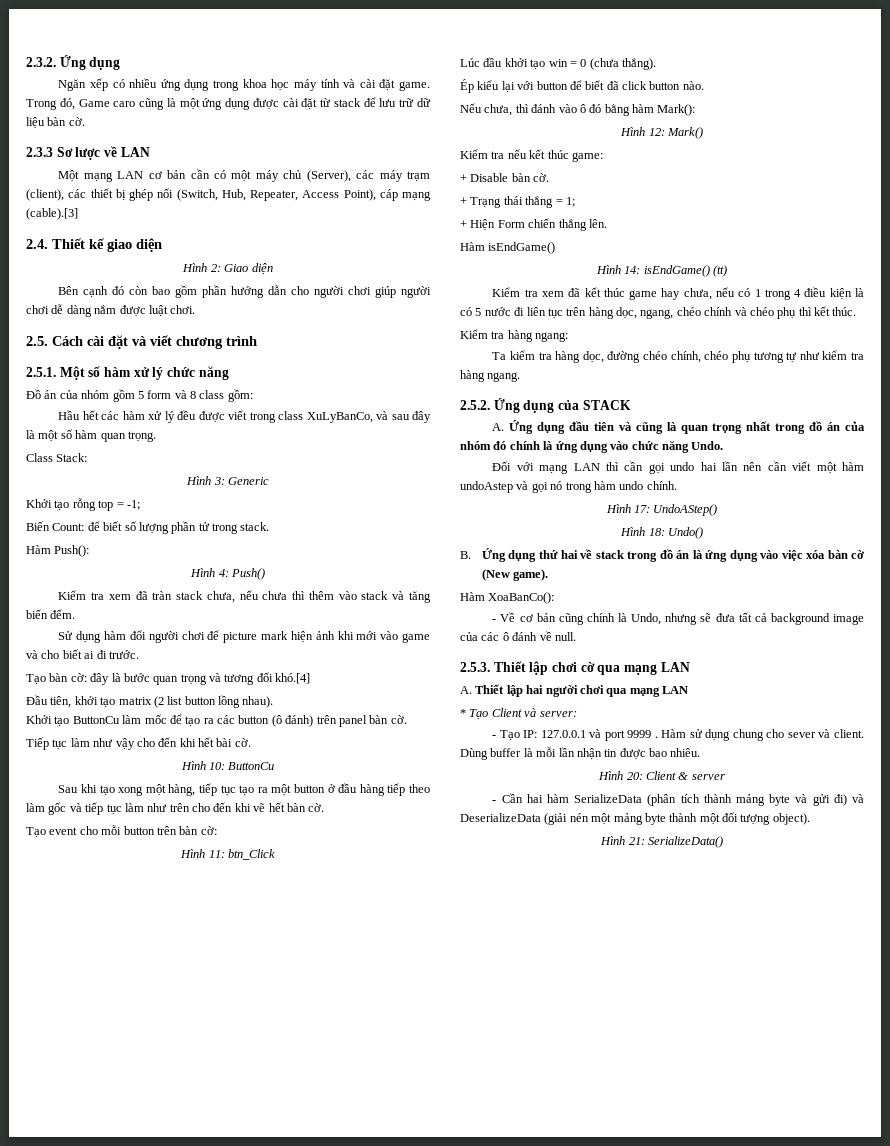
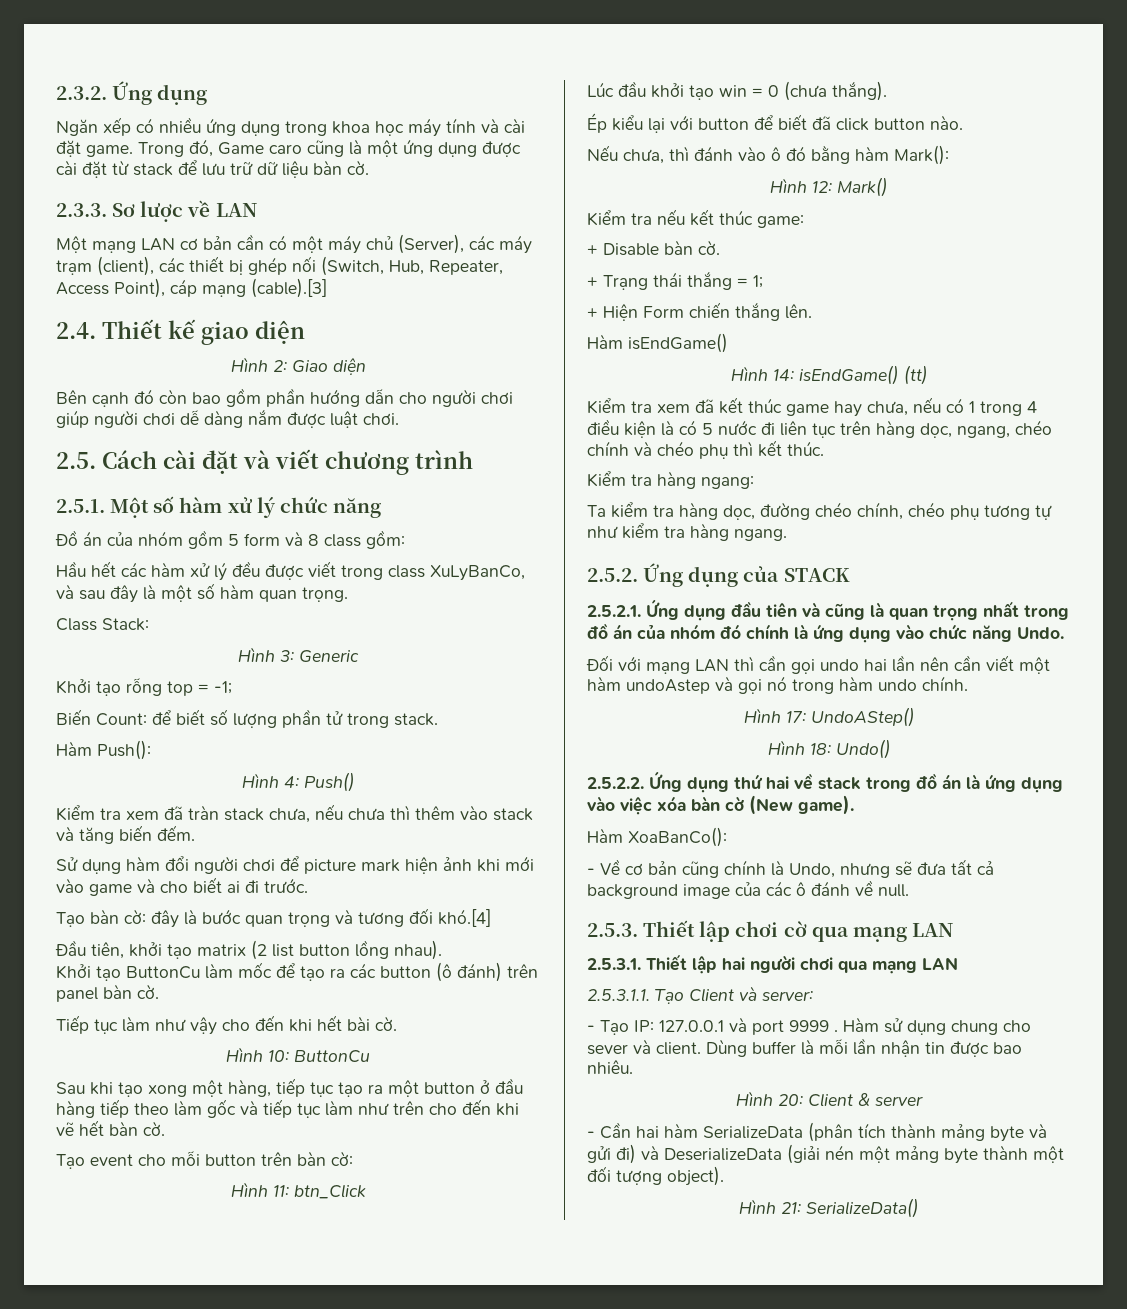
[26,147,53,157] 2.3.3 -> [56,203,107,217] 2.3.3.
[492,423,505,431] A. -> [587,605,641,617] 2.5.2.1.
[460,551,471,559] B. -> [587,777,644,789] 2.5.2.2.
[460,686,472,694] A. -> [587,958,641,970] 2.5.3.1.
[460,709,466,717] * -> [587,989,650,1001] 2.5.3.1.1.

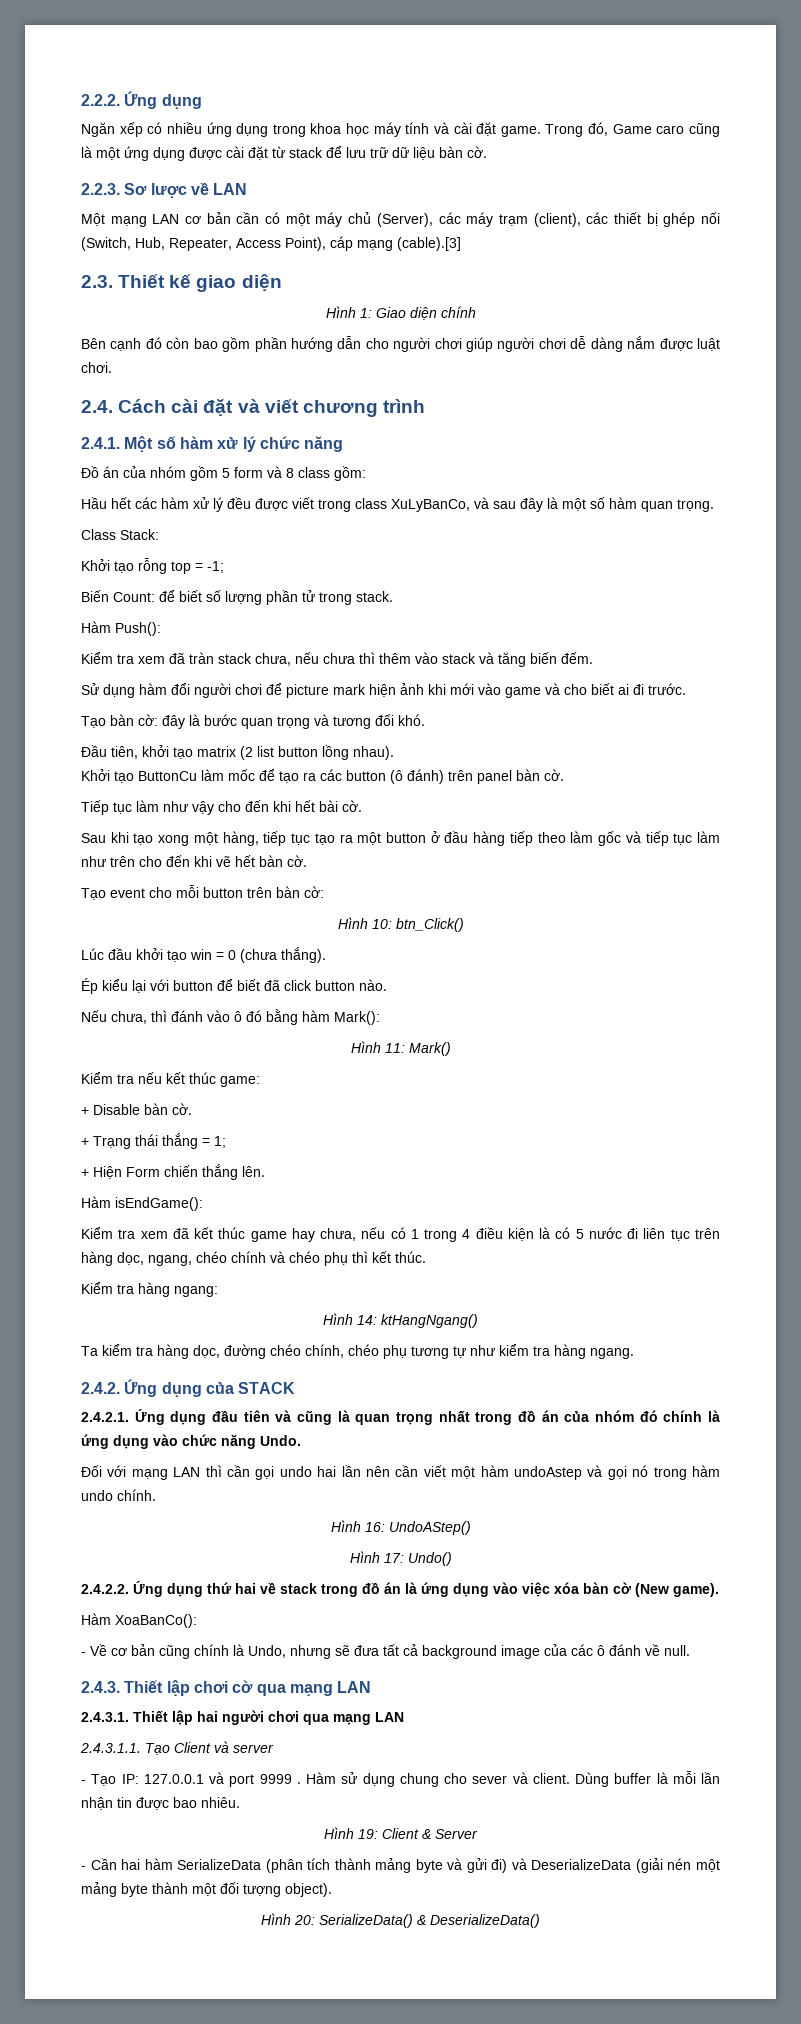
[56,86,107,100] 2.3.2. -> [81,94,120,106] 2.2.2.
[56,203,107,217] 2.3.3. -> [81,183,120,195] 2.2.3.
[56,322,96,339] 2.4. -> [81,275,113,288] 2.3.
[272,360,287,372] 2: -> [359,308,372,318] 1:
(366, 366) none -> [440,306,476,318] chính
[56,452,96,469] 2.5. -> [81,400,113,413] 2.4.
[56,499,105,513] 2.5.1. -> [81,437,120,449] 2.4.1.
[238,647,359,662] // Hình 3: Generic -> (159, 534) none
[241,772,355,792] // Hình 4: Push() -> (161, 629) none
[438,909,491,927] khó.[4] -> [398,714,425,726] khó.
[226,1047,370,1062] // Hình 10: ButtonCu -> (362, 806) none
[272,1184,366,1199] 11: btn_Click -> [371,918,464,932] 10: btn_Click()
[812,181,832,193] 12: -> [384,1043,405,1053] 11:
[628,333,728,353] [730,365,928,385] isEndGame() // Hình 14: isEndGame() (tt) -> [115,1197,203,1211] isEndGame():
(754, 482) none -> [323,1313,478,1328] // Hình 14: ktHangNgang()
[587,568,638,582] 2.5.2. -> [81,1382,120,1394] 2.4.2.
[587,605,641,617] 2.5.2.1. -> [81,1412,129,1422] 2.4.2.1.
[785,711,806,723] 17: -> [364,1522,385,1532] 16:
[809,743,831,755] 18: -> [383,1553,404,1563] 17:
[587,777,644,789] 2.5.2.2. -> [81,1584,129,1594] 2.4.2.2.
[587,923,638,937] 2.5.3. -> [81,1681,120,1693] 2.4.3.
[587,958,641,970] 2.5.3.1. -> [81,1712,129,1722] 2.4.3.1.
[587,989,650,1001] 2.5.3.1.1. -> [80,1743,141,1753] 2.4.3.1.1.
[762,991,813,1001] server: -> [233,1744,274,1753] server
[778,1094,803,1106] 20: -> [358,1829,378,1839] 19:
[875,1096,923,1106] server -> [435,1829,478,1839] Server
[781,1198,919,1218] 21: SerializeData() -> [294,1914,540,1928] 20: SerializeData() & DeserializeData()

